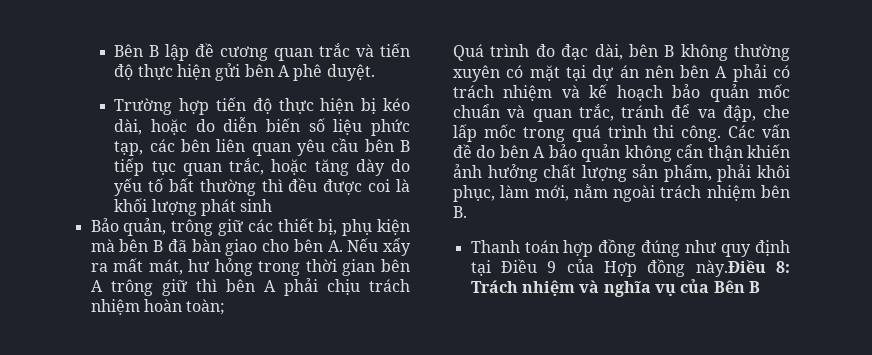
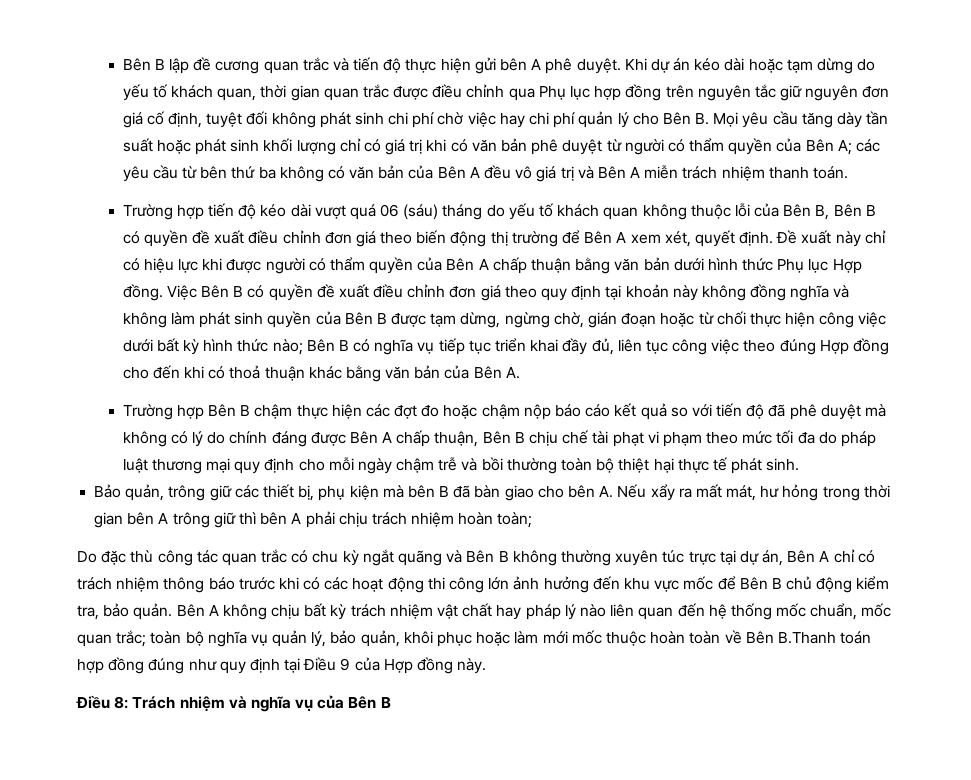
[114,97,410,115] [114,117,410,136] [114,138,411,156] [114,158,410,176] [114,178,411,196] [114,198,273,216] // Trường hợp tiến độ thực hiện bị kéo dài, hoặc do diễn biến số liệu phức tạp, các bên liên quan yêu cầu bên B tiếp tục quan trắc, hoặc tăng dày do yếu tố bất thường thì đều được coi là khối lượng phát sinh -> [624,58,876,74] [122,84,890,101] [122,111,889,128] [122,138,881,155] [122,165,849,182] [122,203,876,220] [122,230,886,247] [122,257,862,274] [122,284,850,301] [122,311,887,328] [122,338,890,355] [122,365,520,382] [122,403,887,420] [122,430,877,447] [122,457,800,474] Khi dự án kéo dài hoặc tạm dừng do yếu tố khách quan, thời gian quan trắc được điều chỉnh qua Phụ lục hợp đồng trên nguyên tắc giữ nguyên đơn giá cố định, tuyệt đối không phát sinh chi phí chờ việc hay chi phí quản lý cho Bên B. Mọi yêu cầu tăng dày tần suất hoặc phát sinh khối lượng chỉ có giá trị khi có văn bản phê duyệt từ người có thẩm quyền của Bên A; các yêu cầu từ bên thứ ba không có văn bản của Bên A đều vô giá trị và Bên A miễn trách nhiệm thanh toán. // Trường hợp tiến độ kéo dài vượt quá 06 (sáu) tháng do yếu tố khách quan không thuộc lỗi của Bên B, Bên B có quyền đề xuất điều chỉnh đơn giá theo biến động thị trường để Bên A xem xét, quyết định. Đề xuất này chỉ có hiệu lực khi được người có thẩm quyền của Bên A chấp thuận bằng văn bản dưới hình thức Phụ lục Hợp đồng. Việc Bên B có quyền đề xuất điều chỉnh đơn giá theo quy định tại khoản này không đồng nghĩa và không làm phát sinh quyền của Bên B được tạm dừng, ngừng chờ, gián đoạn hoặc từ chối thực hiện công việc dưới bất kỳ hình thức nào; Bên B có nghĩa vụ tiếp tục triển khai đầy đủ, liên tục công việc theo đúng Hợp đồng cho đến khi có thoả thuận khác bằng văn bản của Bên A. // Trường hợp Bên B chậm thực hiện các đợt đo hoặc chậm nộp báo cáo kết quả so với tiến độ đã phê duyệt mà không có lý do chính đáng được Bên A chấp thuận, Bên B chịu chế tài phạt vi phạm theo mức tối đa do pháp luật thương mại quy định cho mỗi ngày chậm trễ và bồi thường toàn bộ thiệt hại thực tế phát sinh.
[453,44,790,61] [453,64,790,82] [453,84,790,102] [453,104,790,122] [453,124,790,142] [453,144,790,162] [453,164,790,182] [453,184,790,202] [453,206,467,218] [470,240,520,253] Quá trình đo đạc dài, bên B không thường xuyên có mặt tại dự án nên bên A phải có trách nhiệm và kế hoạch bảo quản mốc chuẩn và quan trắc, tránh để va đập, che lấp mốc trong quá trình thi công. Các vấn đề do bên A bảo quản không cẩn thận khiến ảnh hưởng chất lượng sản phẩm, phải khôi phục, làm mới, nằm ngoài trách nhiệm bên B. // Thanh -> [77,549,875,566] [77,576,890,593] [77,603,892,620] [77,630,836,647] Do đặc thù công tác quan trắc có chu kỳ ngắt quãng và Bên B không thường xuyên túc trực tại dự án, Bên A chỉ có trách nhiệm thông báo trước khi có các hoạt động thi công lớn ảnh hưởng đến khu vực mốc để Bên B chủ động kiểm tra, bảo quản. Bên A không chịu bất kỳ trách nhiệm vật chất hay pháp lý nào liên quan đến hệ thống mốc chuẩn, mốc quan trắc; toàn bộ nghĩa vụ quản lý, bảo quản, khôi phục hoặc làm mới mốc thuộc hoàn toàn về Bên B.Thanh
[695,260,766,277] này.Điều -> [457,658,487,674] [76,695,110,709] này. // Điều

